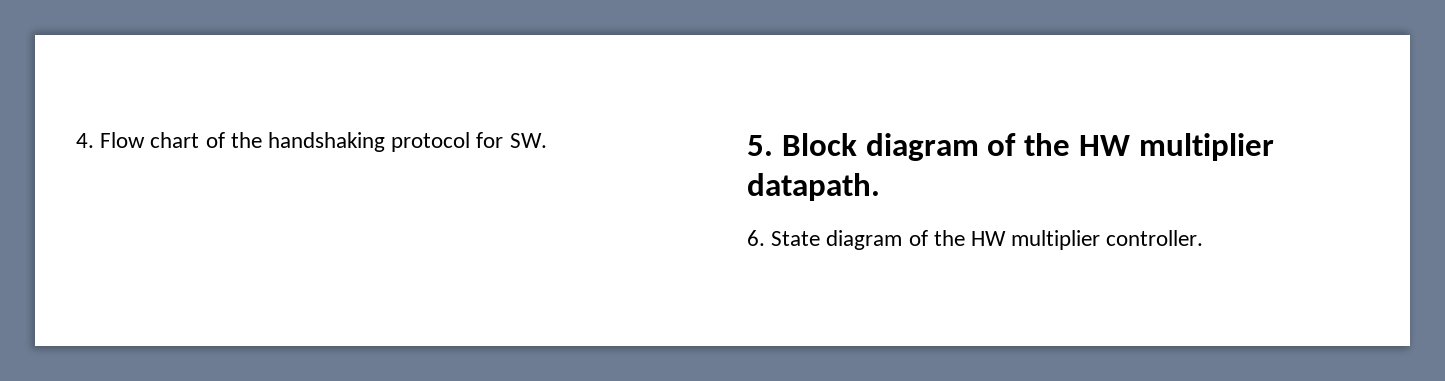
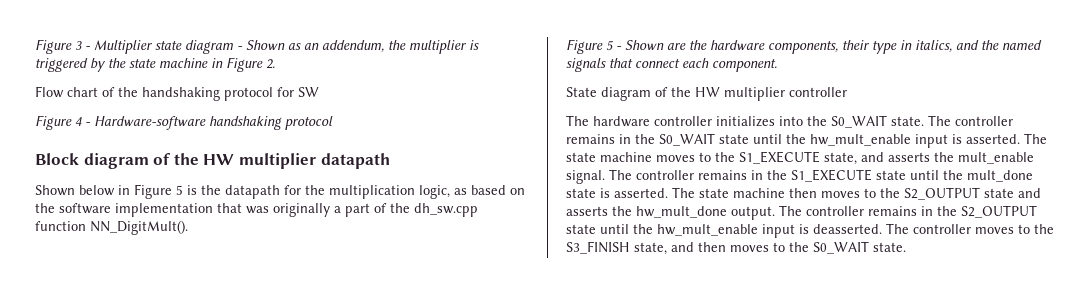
[76,133,94,148] 4. -> [35,39,479,54] [35,57,275,72] Figure 3 - Multiplier state diagram - Shown as an addendum, the multiplier is triggered by the state machine in Figure 2. //
[509,133,547,148] [747,135,773,156] SW. // 5. -> [298,87,319,97] [35,115,333,130] SW // Figure 4 - Hardware-software handshaking protocol //
[747,173,880,201] [747,230,765,246] datapath. // 6. -> [320,153,390,169] [35,184,525,199] [35,203,478,217] [35,220,188,235] [566,39,1042,54] [566,58,777,72] datapath // Shown below in Figure 5 is the datapath for the multiplication logic, as based on the software implementation that was originally a part of the dh_sw.cpp function NN_DigitMult(). // Figure 5 - Shown are the hardware components, their type in italics, and the named signals that connect each component. //
[1106,230,1204,246] controller. -> [789,87,847,97] [566,115,1013,128] [566,133,1047,148] [566,151,1034,165] [566,169,1033,184] [566,187,1041,200] [566,205,1037,220] [566,223,1054,238] [566,241,906,255] controller // The hardware controller initializes into the S0_WAIT state. The controller remains in the S0_WAIT state until the hw_mult_enable input is asserted. The state machine moves to the S1_EXECUTE state, and asserts the mult_enable signal. The controller remains in the S1_EXECUTE state until the mult_done state is asserted. The state machine then moves to the S2_OUTPUT state and asserts the hw_mult_done output. The controller remains in the S2_OUTPUT state until the hw_mult_enable input is deasserted. The controller moves to the S3_FINISH state, and then moves to the S0_WAIT state.

